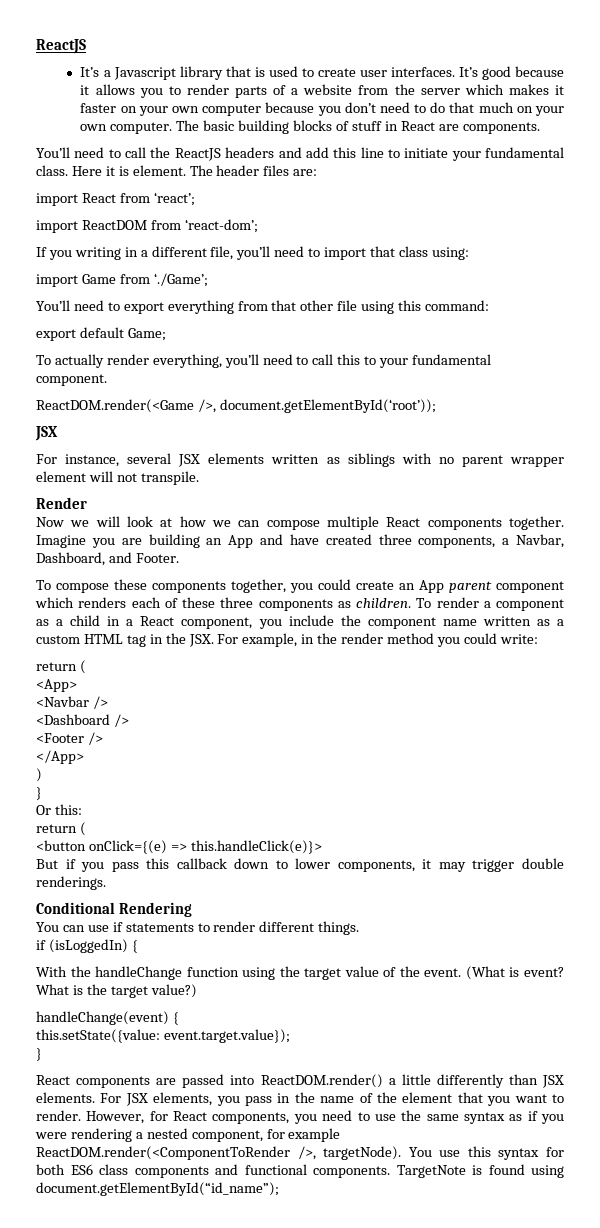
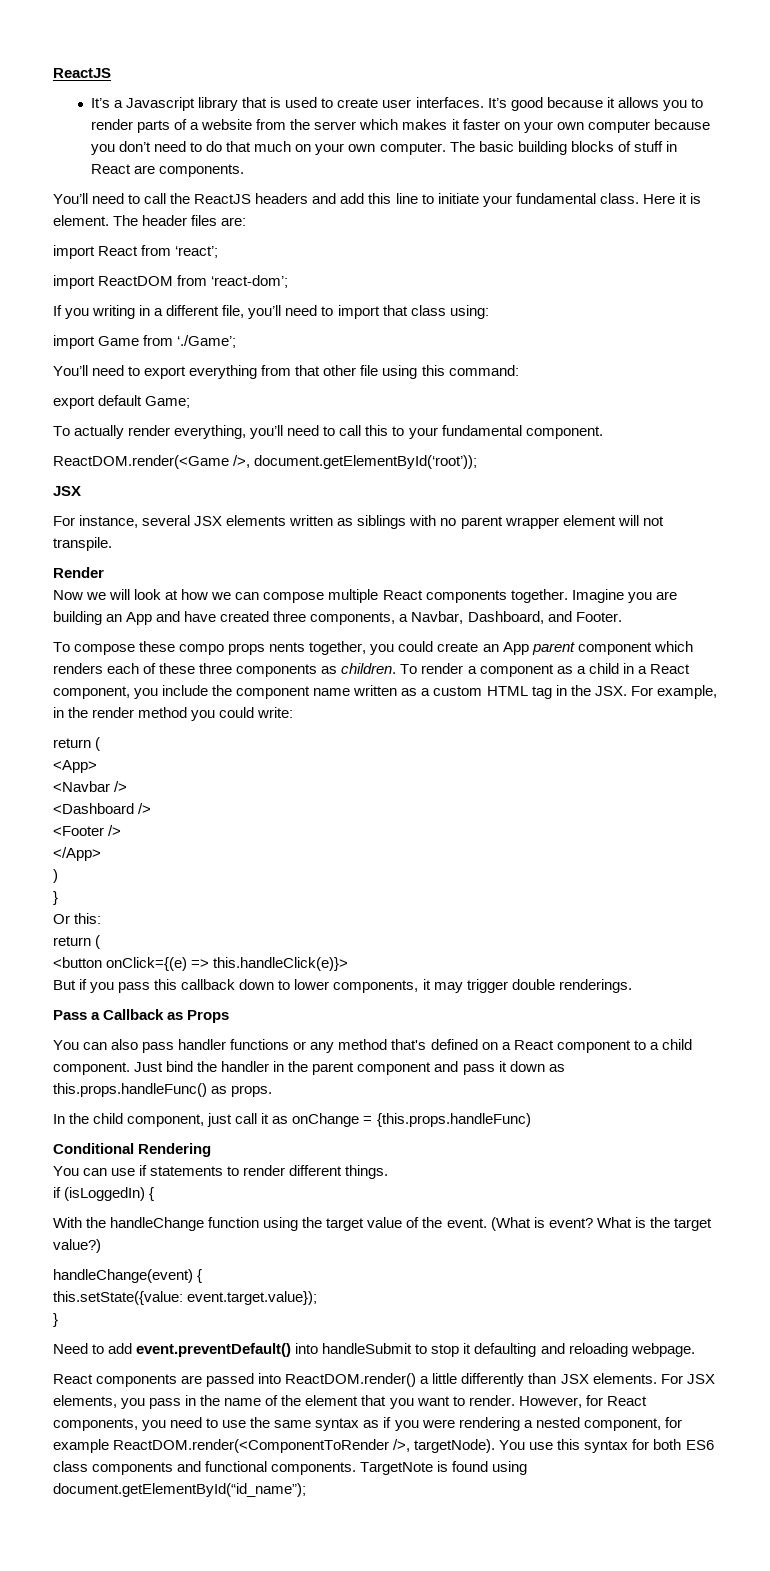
[152,581,226,593] components -> [179,642,306,655] compo props nents
(106, 883) none -> [53,1009,230,1023] [53,1039,692,1053] [53,1061,565,1075] [53,1083,273,1097] [53,1113,531,1127] // Pass a Callback as Props // You can also pass handler functions or any method that's defined on a React component to a child component. Just bind the handler in the parent component and pass it down as this.props.handleFunc() as props. // In the child component, just call it as onChange = {this.props.handleFunc)
(42, 1054) none -> [53,1343,695,1357] // Need to add event.preventDefault() into handleSubmit to stop it defaulting and reloading webpage.

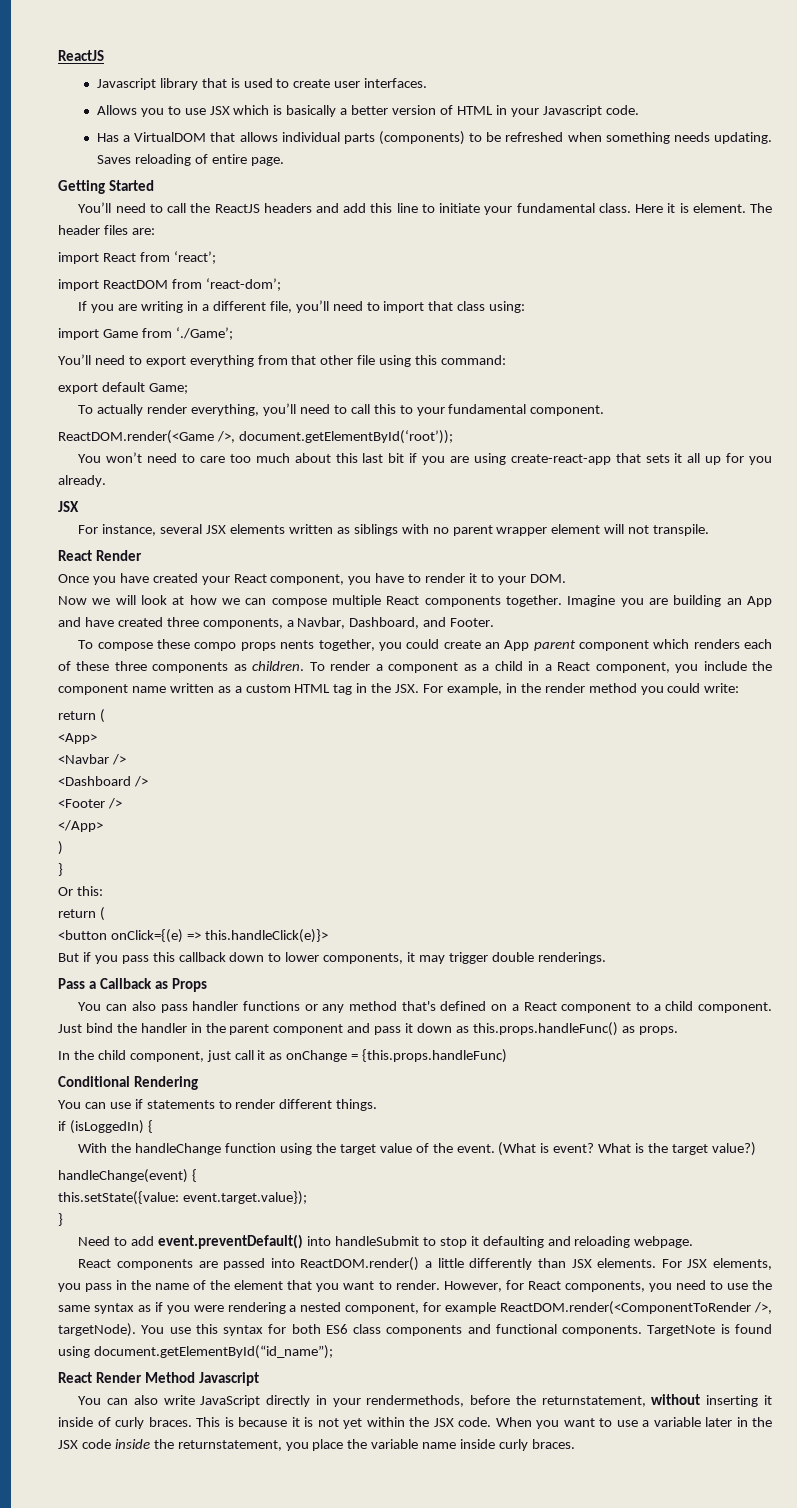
[91,98,124,108] It’s a -> (104, 55) none
[487,97,703,111] [91,119,710,133] [91,141,677,155] [91,164,245,177] It’s good because it allows you to render parts of a website from the server which makes it faster on your own computer because you don’t need to do that much on your own computer. The basic building blocks of stuff in React are components. -> [96,105,639,117] [96,131,772,145] [96,154,284,166] [58,180,154,194] // Allows you to use JSX which is basically a better version of HTML in your Javascript code. // Has a VirtualDOM that allows individual parts (components) to be refreshed when something needs updating. Saves reloading of entire page. // Getting Started
(90, 313) none -> [118,304,138,311] are
(478, 462) none -> [78,452,773,465] [58,475,106,487] // You won’t need to care too much about this last bit if you are using create-react-app that sets it all up for you already.
[53,567,104,578] Render -> [58,550,142,561] [58,573,566,585] React Render // Once you have created your React component, you have to render it to your DOM.
(306, 1490) none -> [58,1372,259,1386] [78,1394,772,1407] [58,1417,772,1429] [58,1439,575,1451] // React Render Method Javascript // You can also write JavaScript directly in your rendermethods, before the returnstatement, without inserting it inside of curly braces. This is because it is not yet within the JSX code. When you want to use a variable later in the JSX code inside the returnstatement, you place the variable name inside curly braces.

